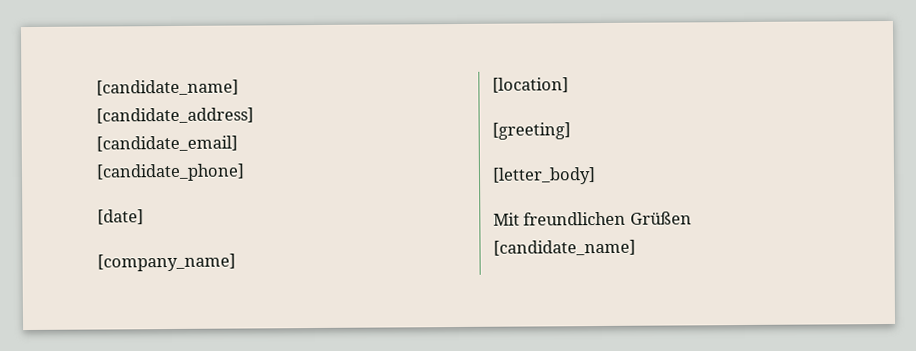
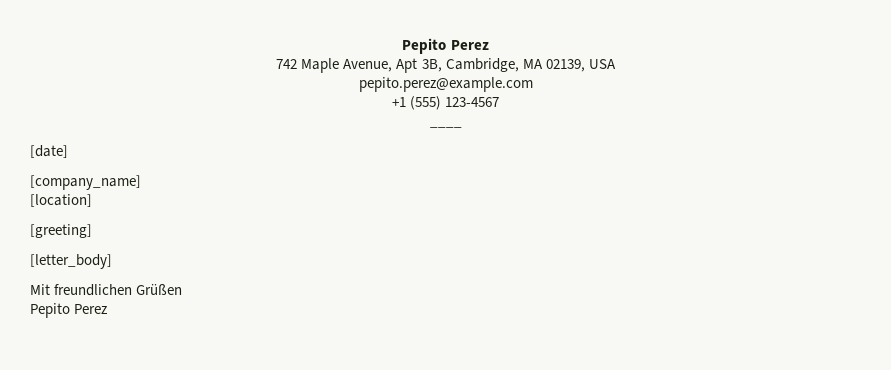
[96,79,239,96] [96,107,254,124] [96,135,238,152] [96,163,245,182] [candidate_name] // [candidate_address] // [candidate_email] // [candidate_phone] -> [402,38,489,54] [276,58,616,73] [358,77,533,92] [391,96,500,110] [429,126,462,128] Pepito Perez // 742 Maple Avenue, Apt 3B, Cambridge, MA 02139, USA // pepito.perez@example.com // +1 (555) 123-4567 // ____
[493,239,636,256] [candidate_name] -> [30,303,108,318] Pepito Perez

